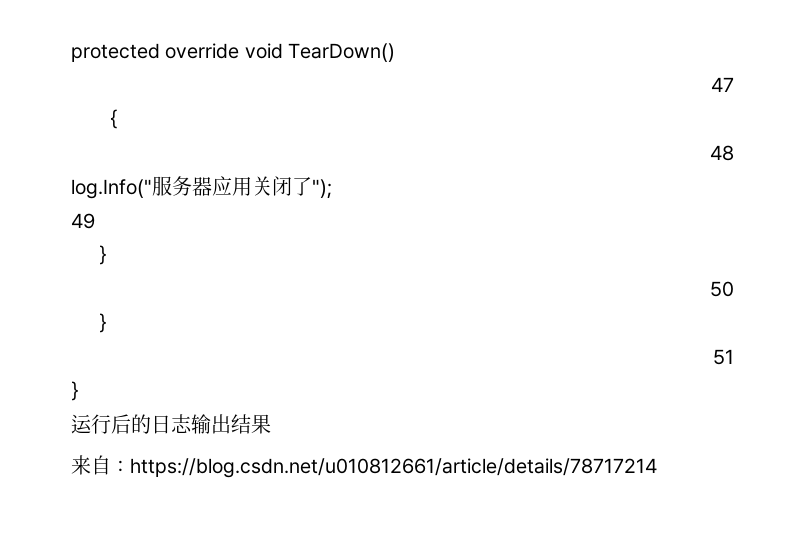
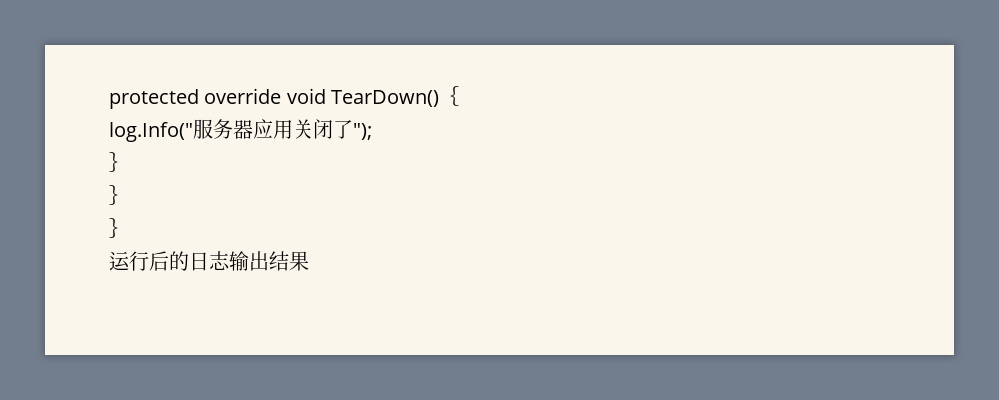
[711,77,734,92] // 47 // -> (440, 98) none
[710,145,734,161] // 48 -> (460, 96) none
[71,213,95,229] [98,245,118,265] [710,281,734,297] [98,313,118,333] [713,349,734,365] 49 // ｝ // 50 // ｝ // 51 -> [109,152,129,172] [109,185,129,205] ｝ // ｝
[71,455,657,478] // 来自：https://blog.csdn.net/u010812661/article/details/78717214 -> (309, 261) none

